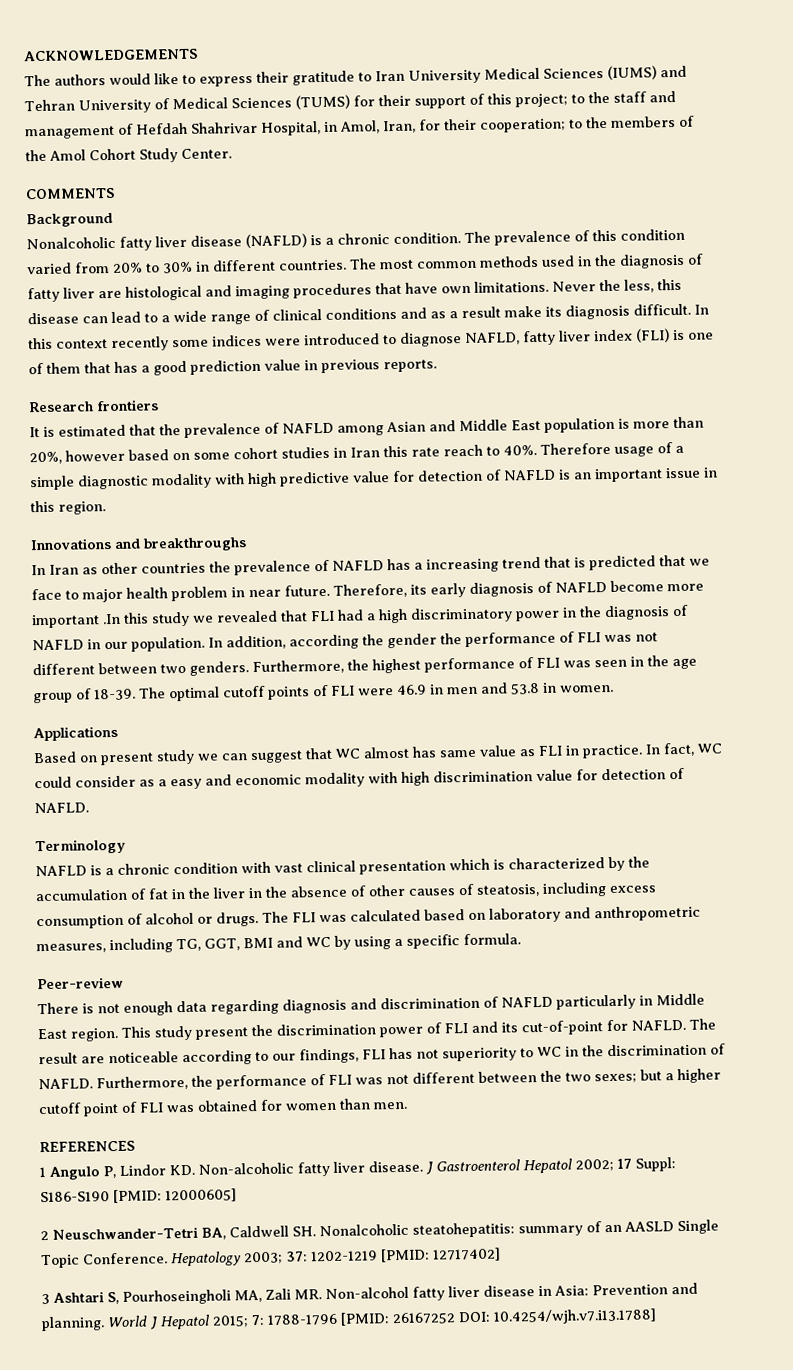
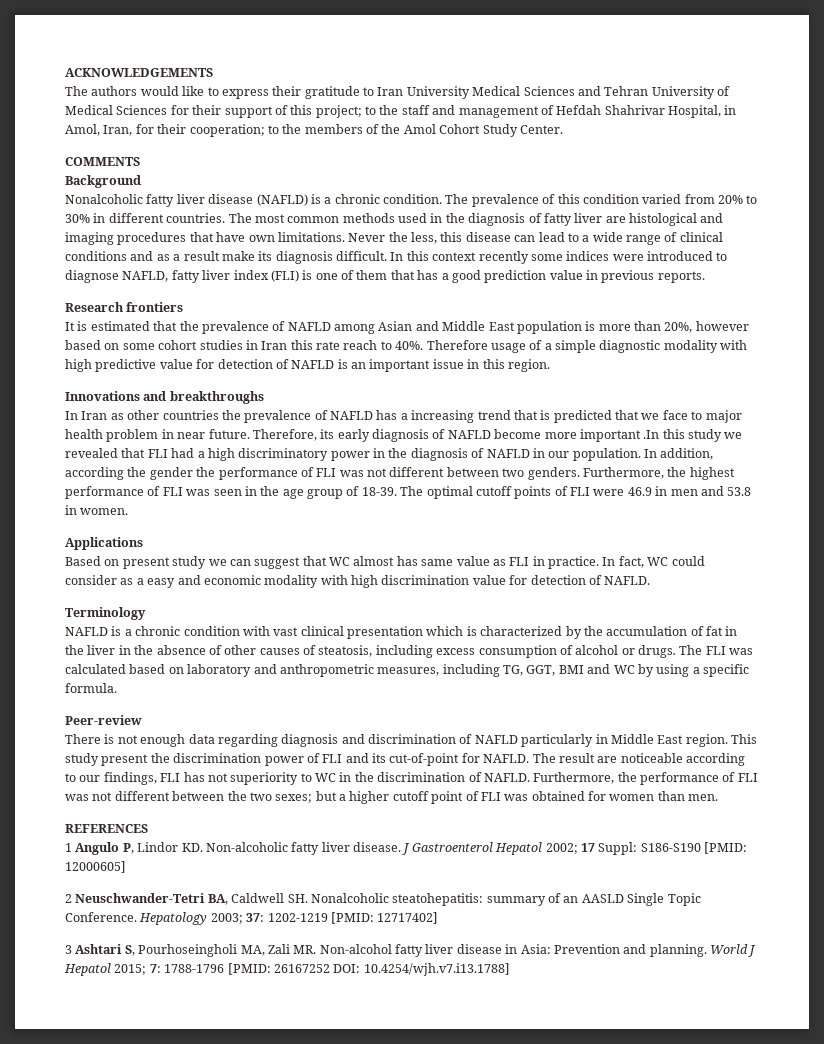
[607,65,657,80] (IUMS) -> (575, 91) none
[294,94,350,110] (TUMS) -> (168, 110) none

